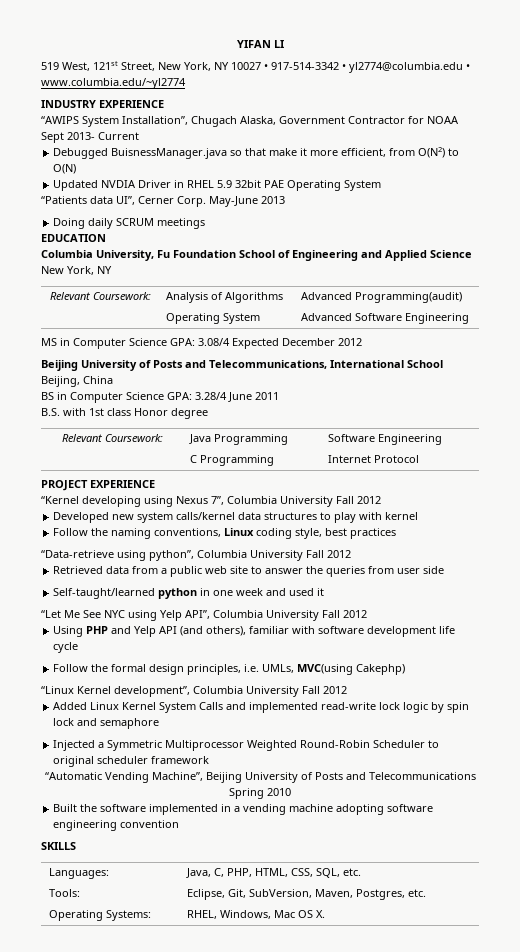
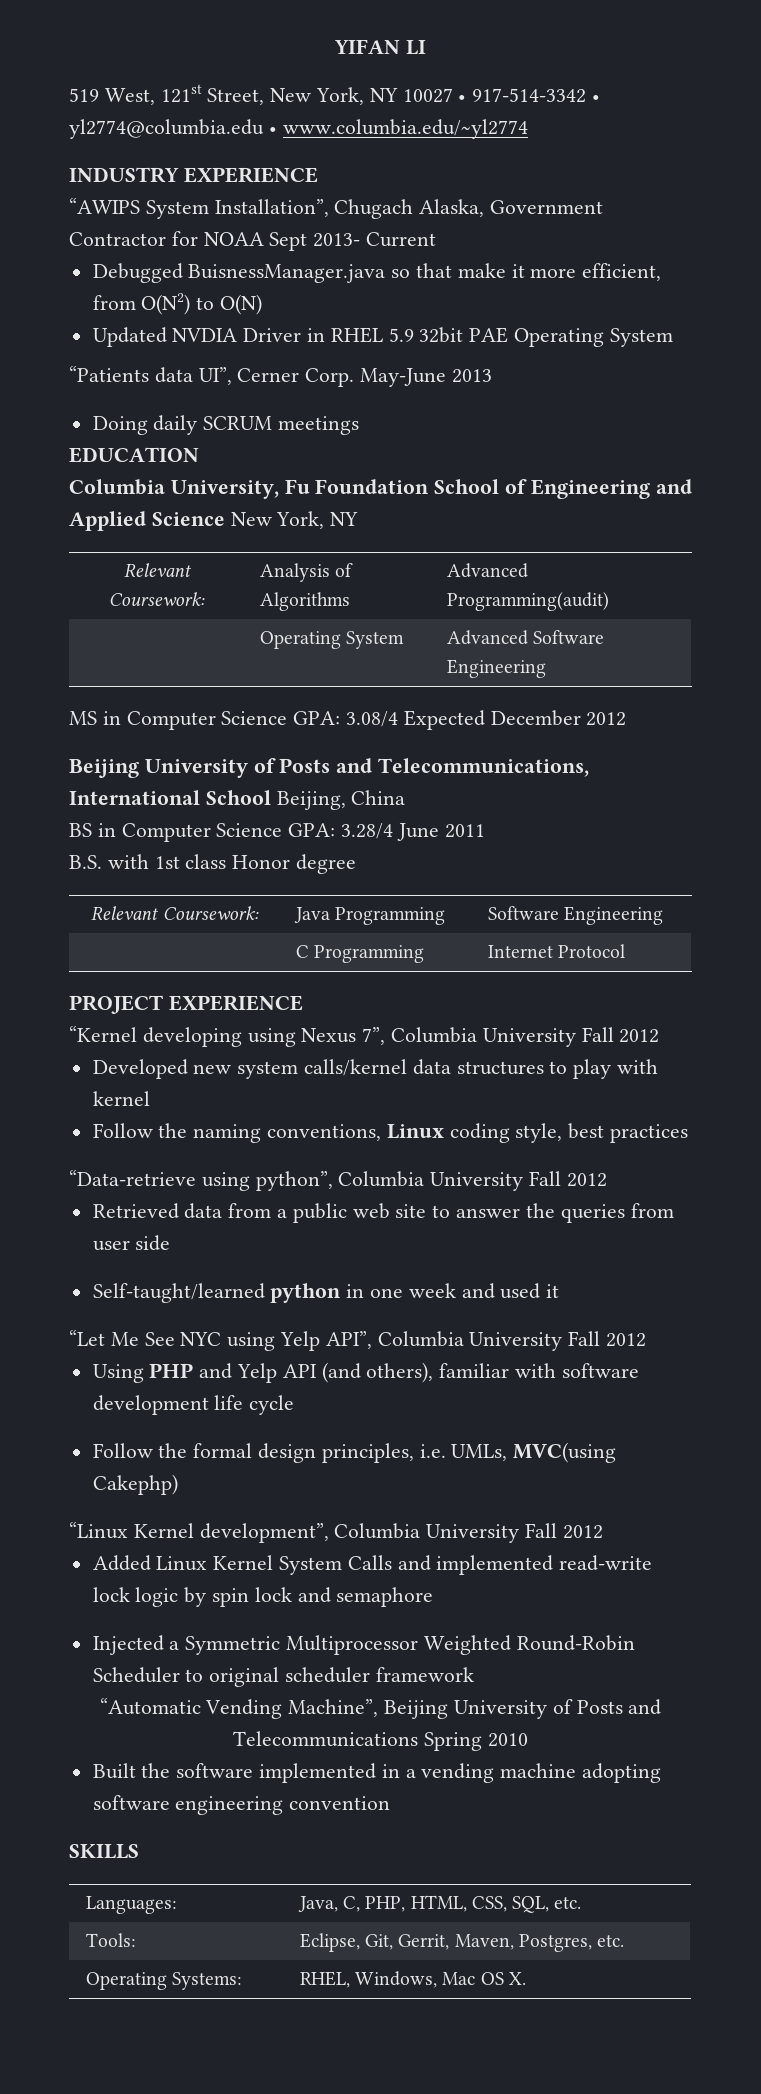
[249,889,313,898] SubVersion, -> [398,1934,450,1950] Gerrit,

